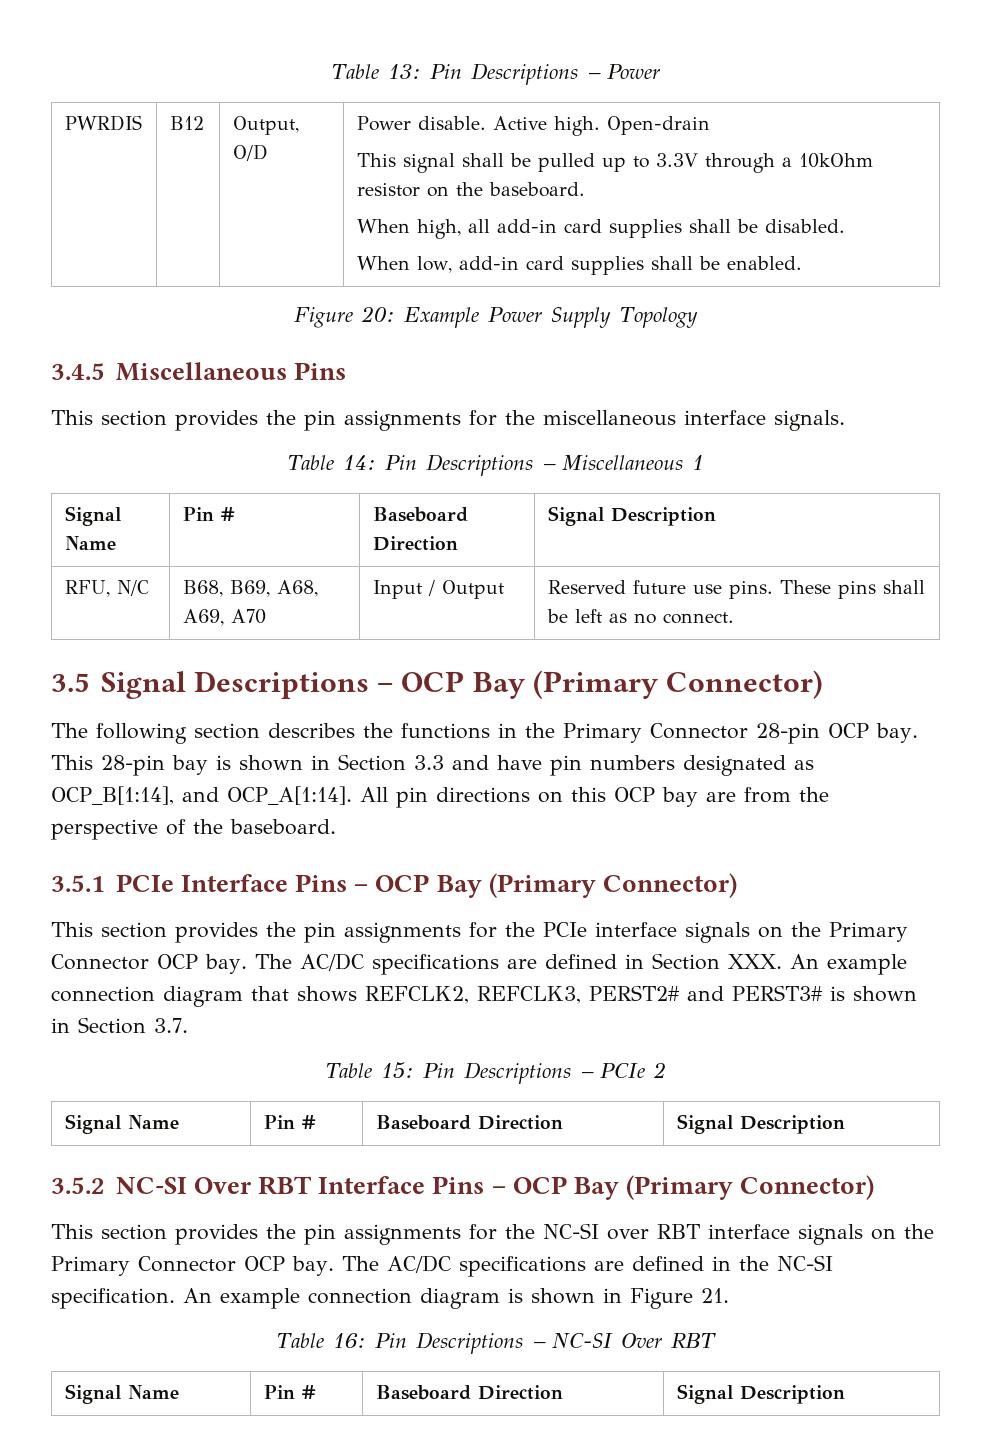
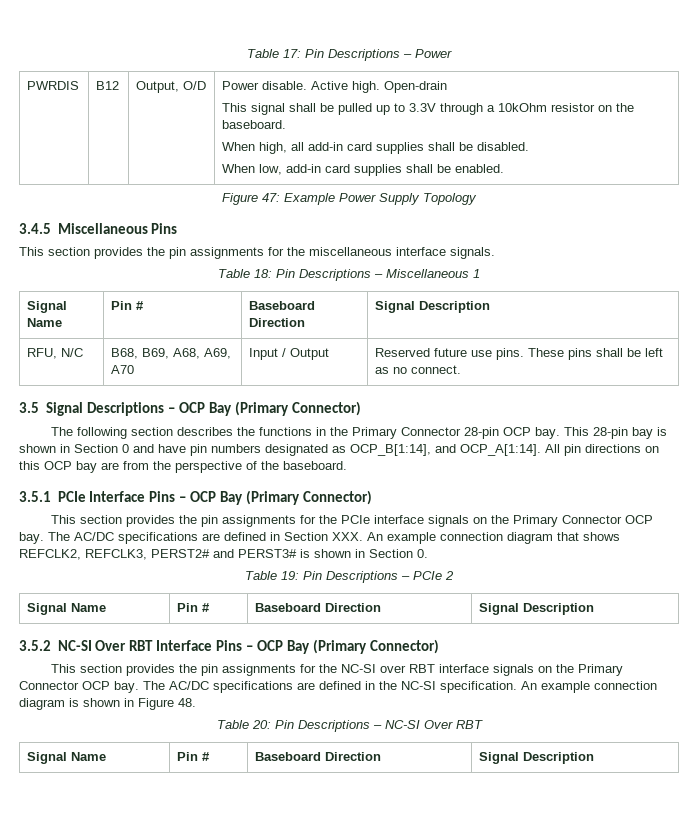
[330,64,421,79] Table 13: -> [247,49,301,58] Table 17:
[361,306,396,322] 20: -> [262,193,280,202] 47:
[343,455,377,470] 14: -> [254,269,272,278] 18:
[414,755,444,770] 3.3 -> [122,444,129,453] 0
[154,1018,188,1033] [324,1062,415,1079] 3.7. // Table 15: -> [417,549,428,558] [245,571,299,580] 0. // Table 19:
[701,1288,729,1303] [276,1333,366,1348] 21. // Table 16: -> [178,698,196,707] [216,720,271,729] 48. // Table 20:

